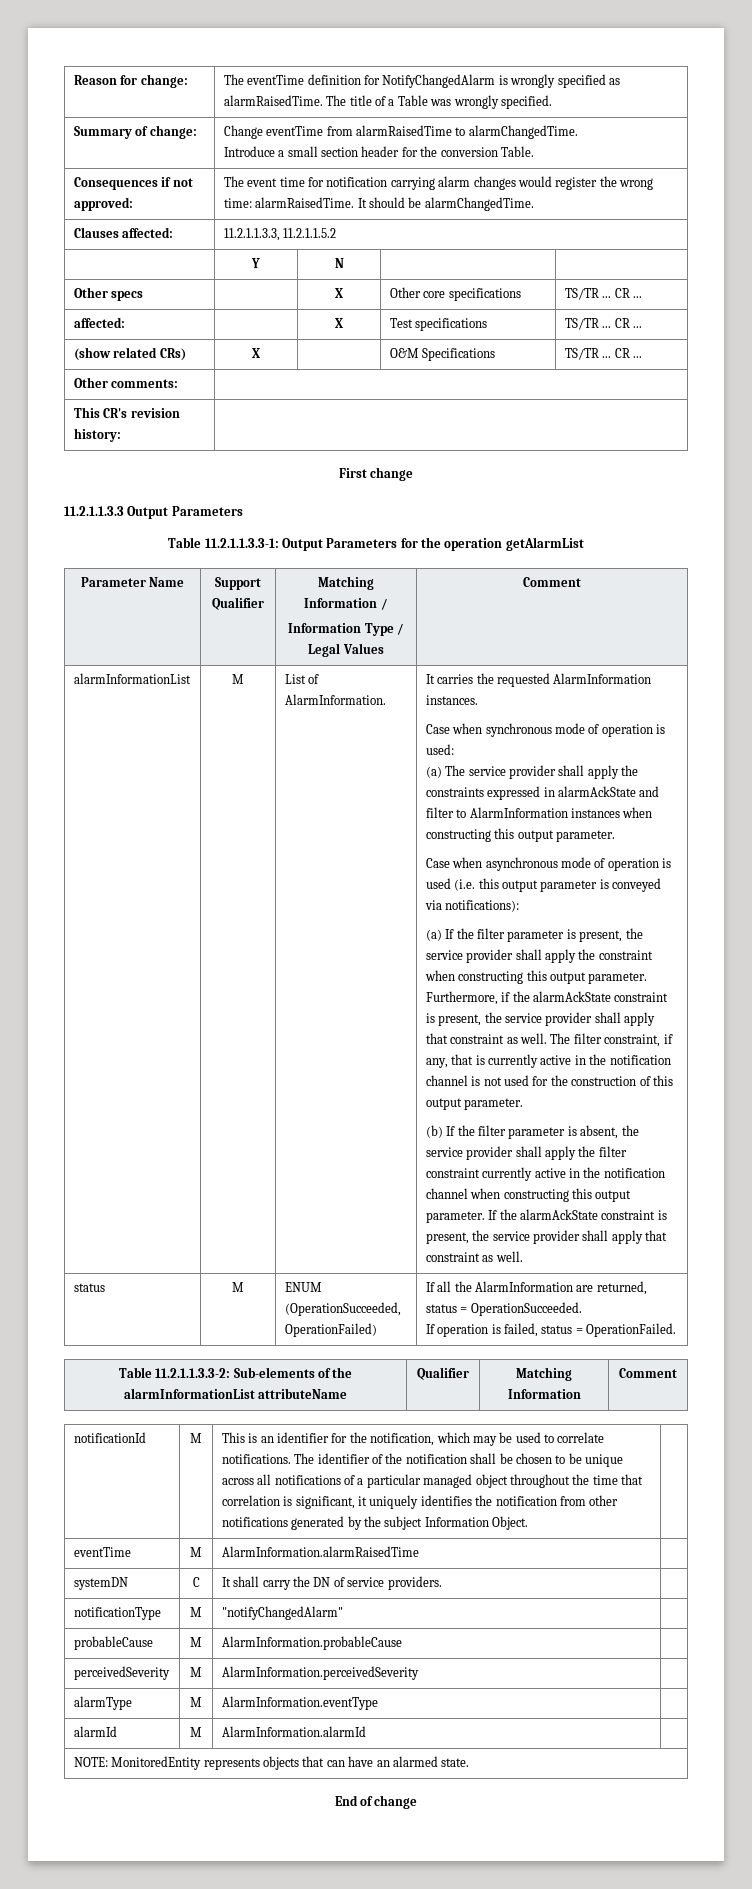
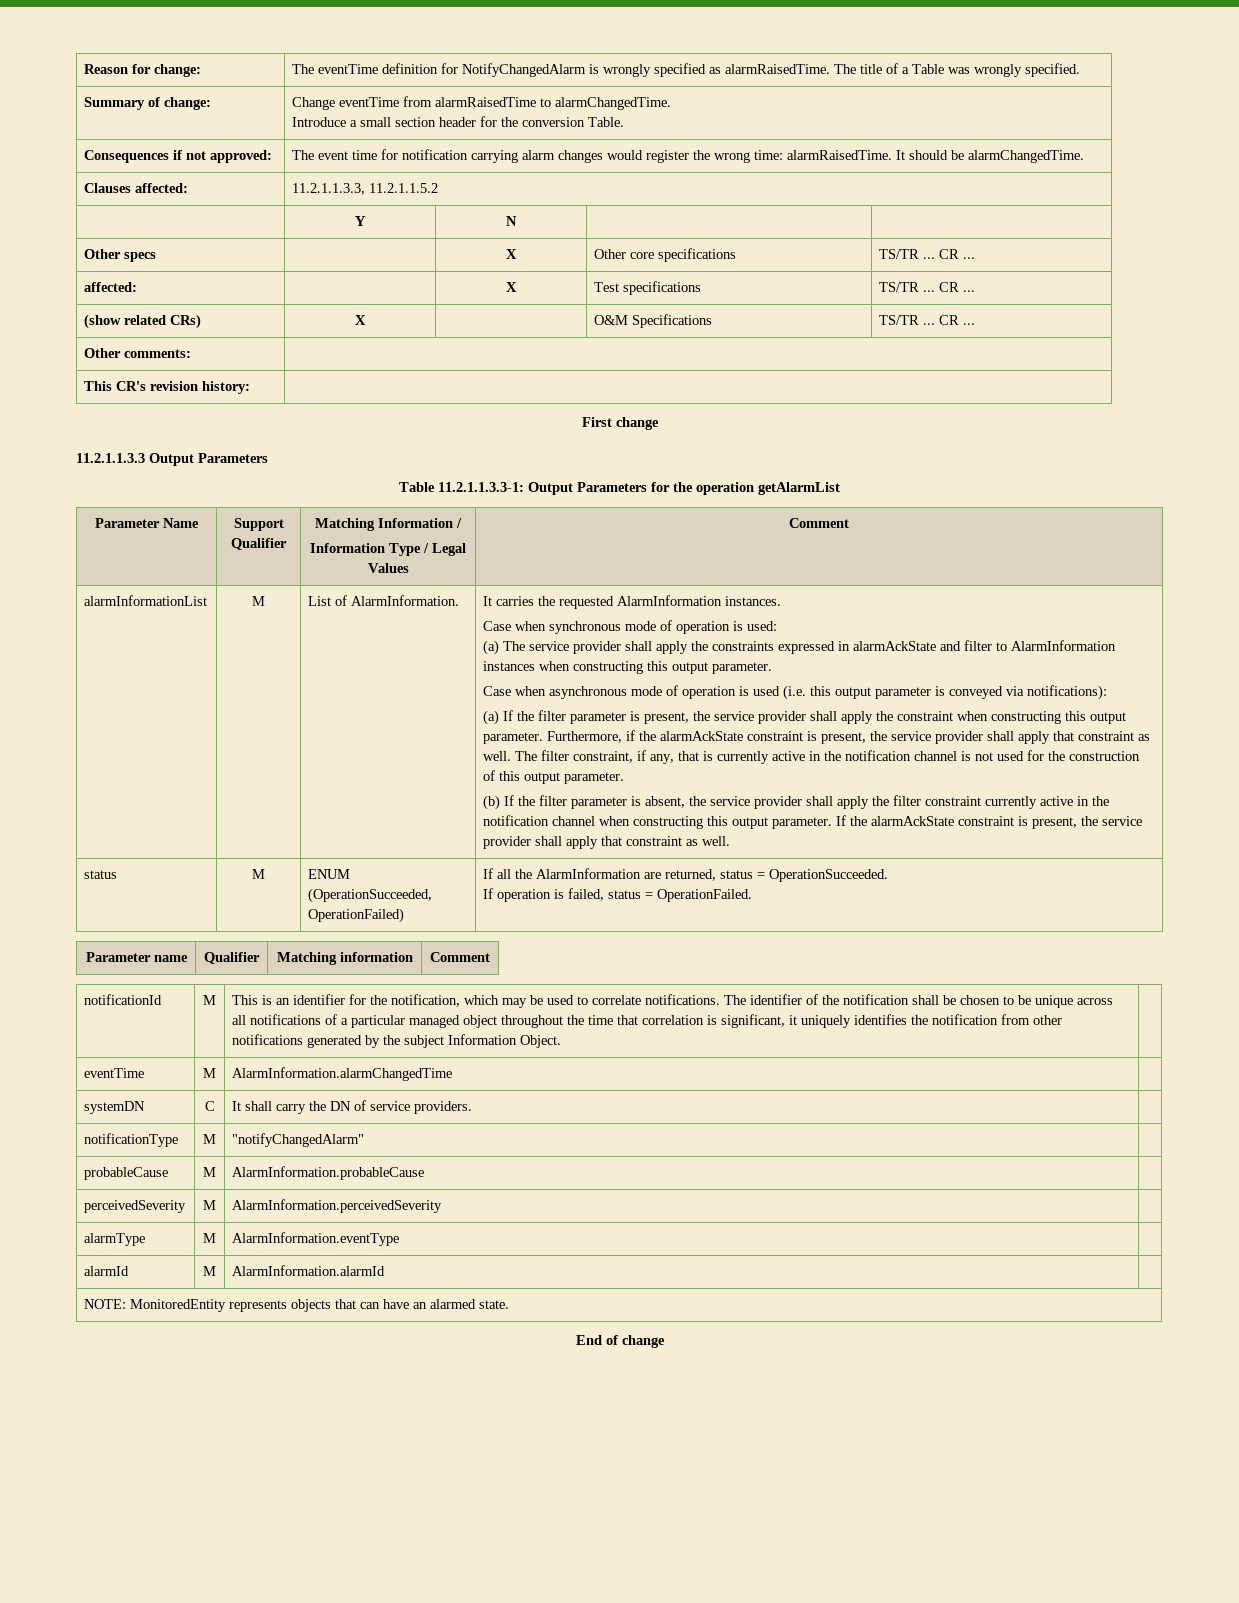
[118,1367,353,1378] [123,1388,348,1399] [417,1367,469,1380] [516,1367,572,1381] [507,1389,581,1399] Table 11.2.1.1.3.3-2: Sub-elements of the alarmInformationList attributeName | Qualifier | Matching Information -> [85,952,188,962] [204,952,260,964] [276,952,413,965] Parameter name | Qualifier | Matching information
[221,1546,419,1557] AlarmInformation.alarmRaisedTime -> [232,1067,453,1081] AlarmInformation.alarmChangedTime

